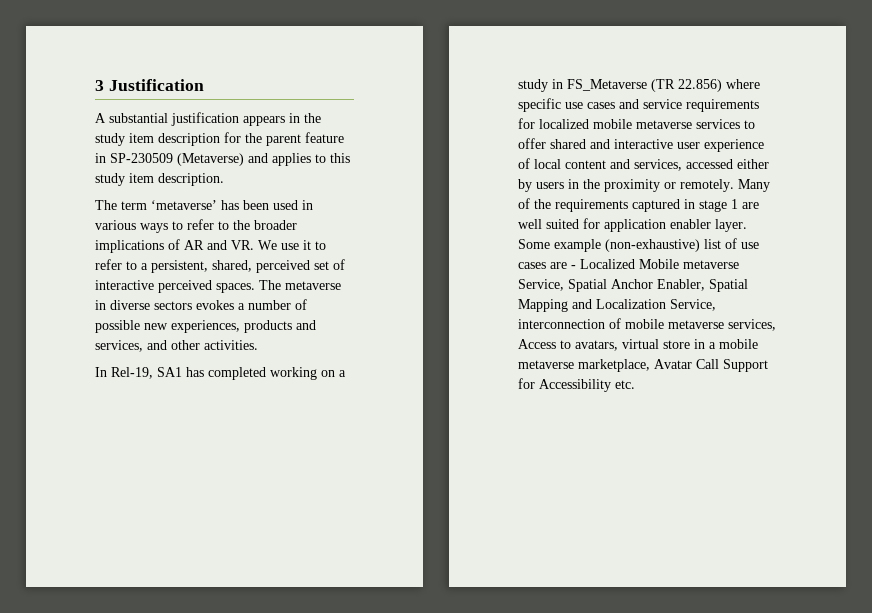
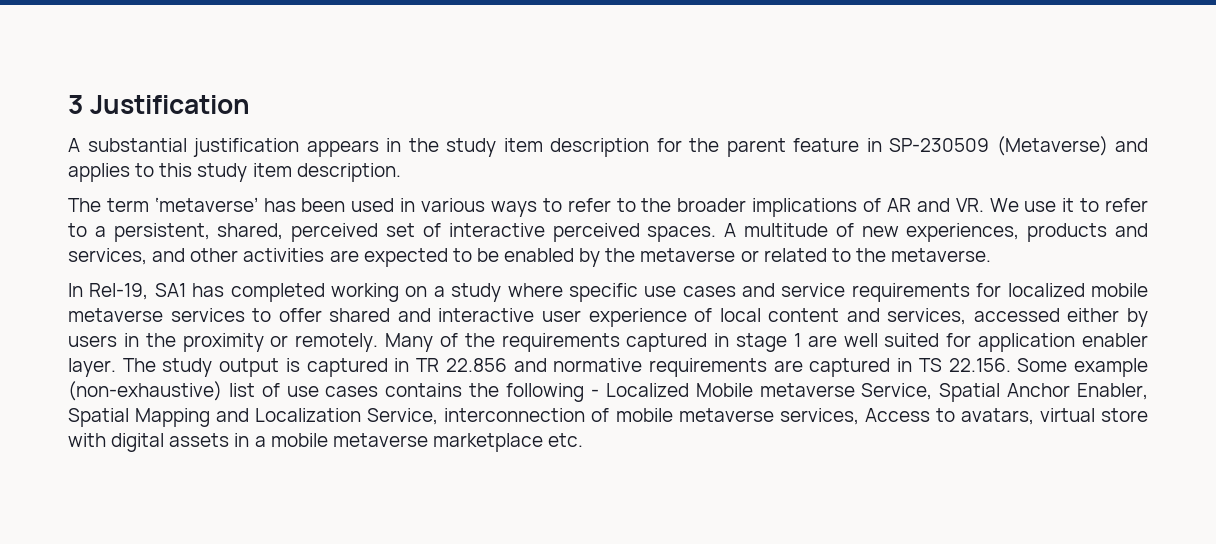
[259,280,341,290] [95,299,307,310] [95,320,140,333] The metaverse in diverse sectors evokes a number of possible -> [724,223,854,237] A multitude of
[204,340,258,350] activities. -> [243,248,992,267] activities are expected to be enabled by the metaverse or related to the metaverse.
[552,79,722,92] in FS_Metaverse (TR 22.856) -> (502, 292) none
(747, 225) none -> [122,358,1011,377] The study output is captured in TR 22.856 and normative requirements are captured in TS 22.156.
[550,262,567,269] are -> [385,383,585,402] contains the following
(690, 344) none -> [68,433,230,452] with digital assets
[578,359,768,372] [518,378,611,392] marketplace, Avatar Call Support for Accessibility -> [432,433,543,452] marketplace

